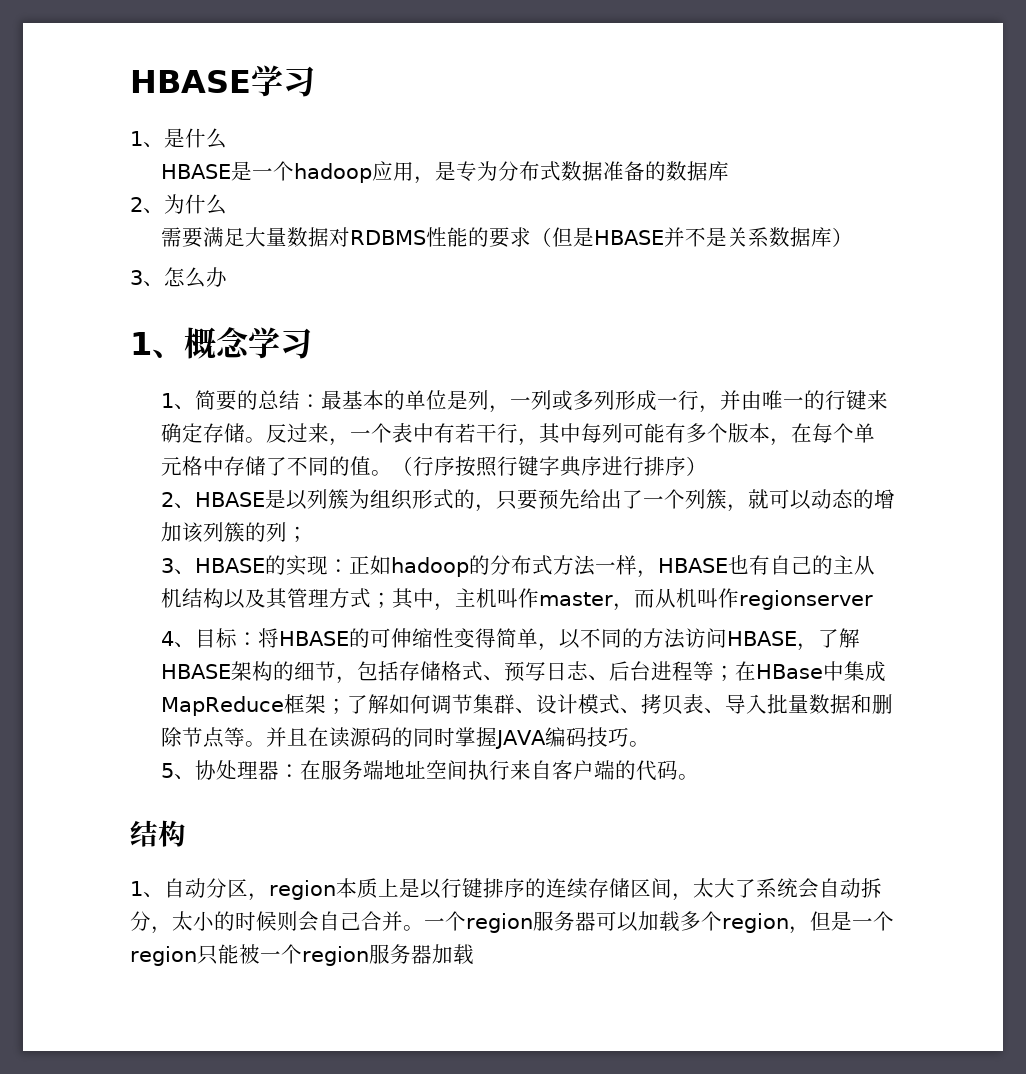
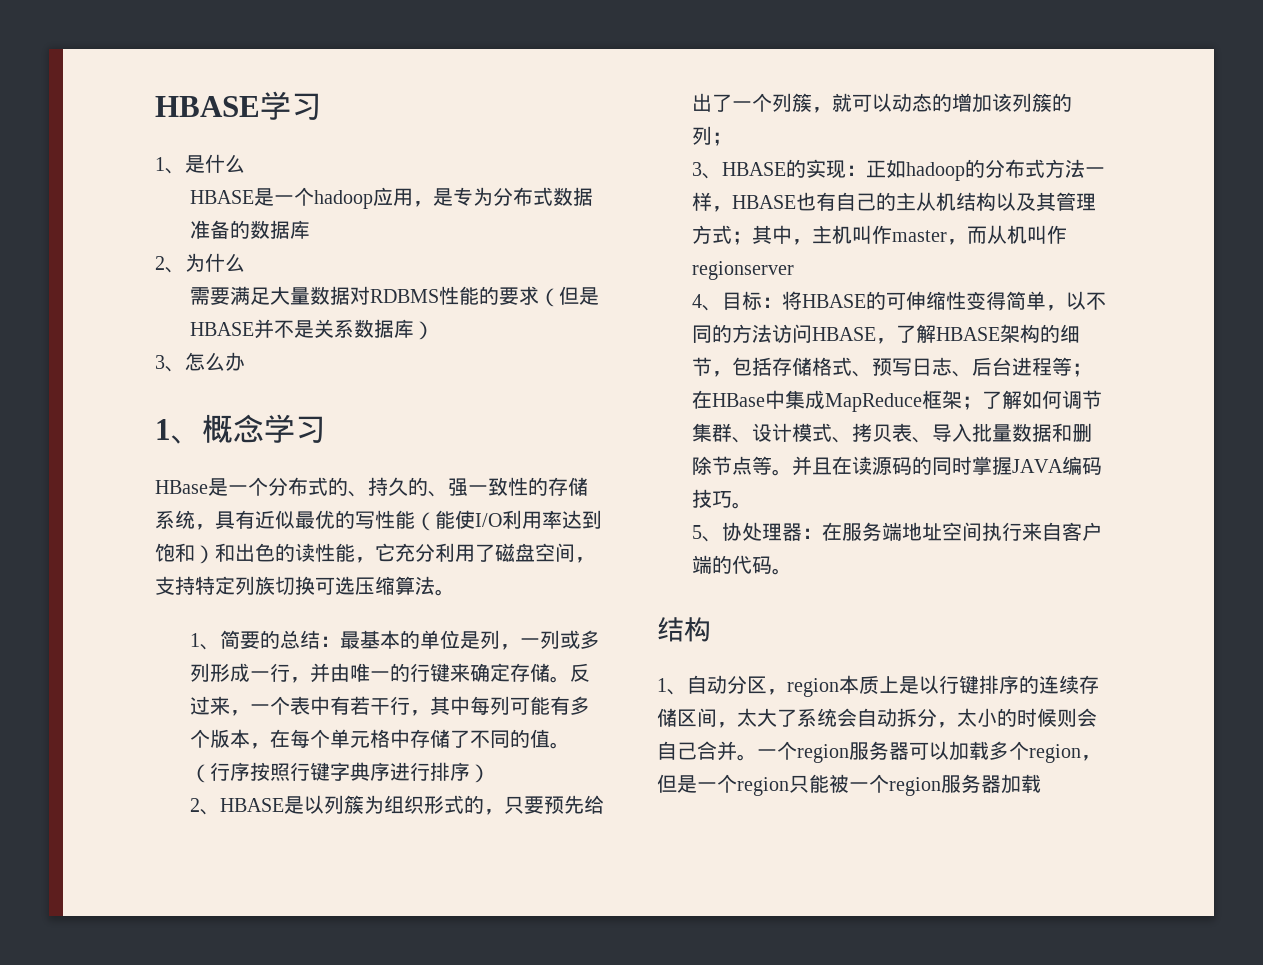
(312, 343) none -> [155,477,588,497] [155,510,602,531] [155,543,595,564] [155,576,455,596] // HBase是一个分布式的、持久的、强一致性的存储系统，具有近似最优的写性能（能使I/O利用率达到饱和）和出色的读性能，它充分利用了磁盘空间，支持特定列族切换可选压缩算法。

